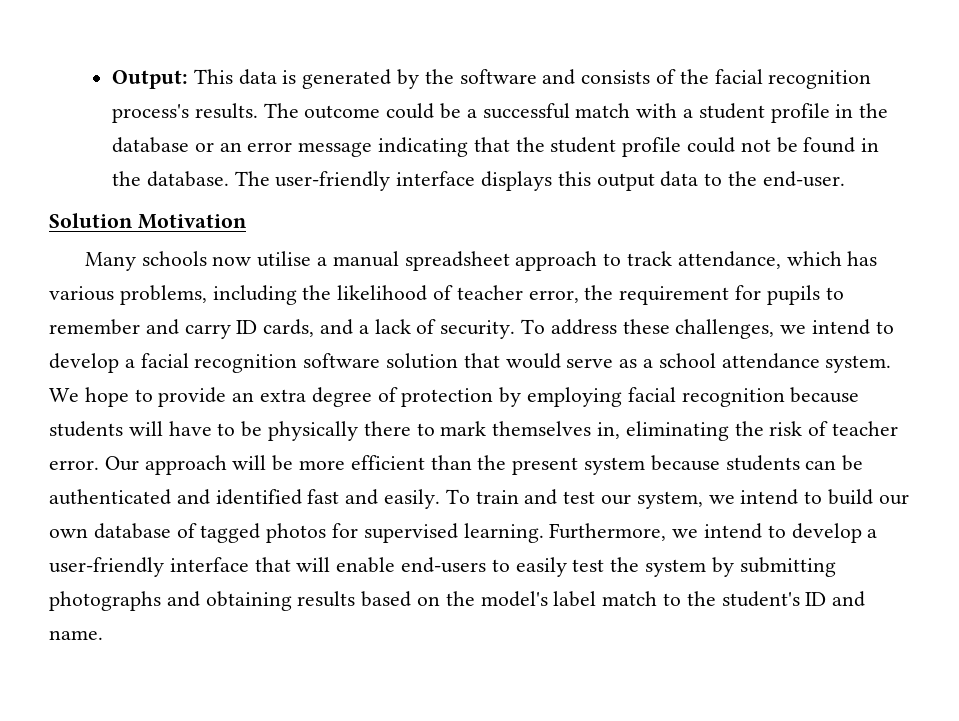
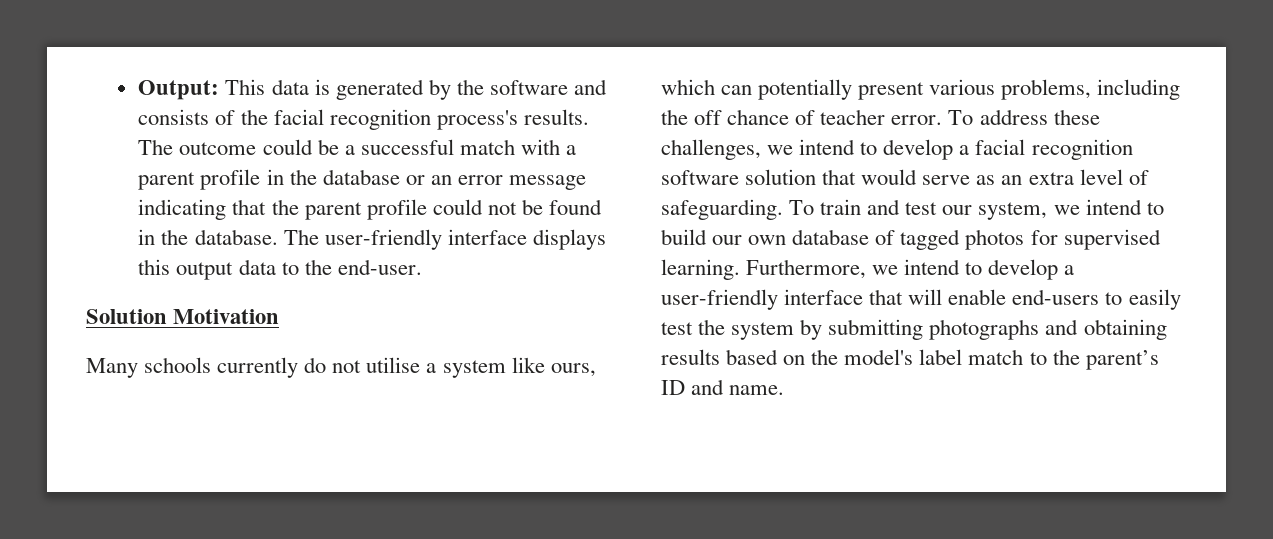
[698,103,765,119] student -> [138,172,196,190] parent
[550,137,617,153] student -> [304,202,362,220] parent
[212,251,878,271] [49,285,844,305] [49,319,516,339] now utilise a manual spreadsheet approach to track attendance, which has various problems, including the likelihood of teacher error, the requirement for pupils to remember and carry ID cards, and a lack of security. -> [217,357,596,378] [661,79,1181,100] [661,109,943,125] currently do not utilise a system like ours, which can potentially present various problems, including the off chance of teacher error.
[643,353,892,373] [49,387,860,407] [49,421,899,441] [49,455,864,475] [49,489,441,509] a school attendance system. We hope to provide an extra degree of protection by employing facial recognition because students will have to be physically there to mark themselves in, eliminating the risk of teacher error. Our approach will be more efficient than the present system because students can be authenticated and identified fast and easily. -> [1001,169,1149,185] [661,199,783,220] an extra level of safeguarding.
[721,591,800,607] student's -> [1085,350,1159,370] parent’s

